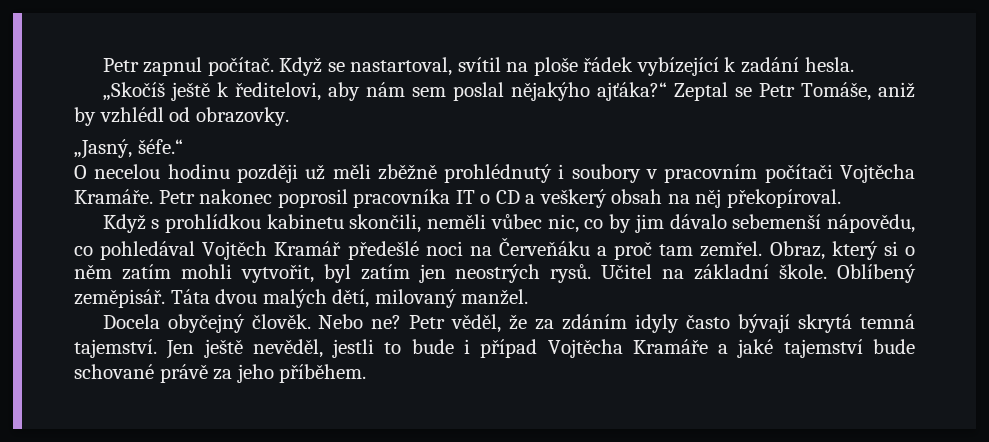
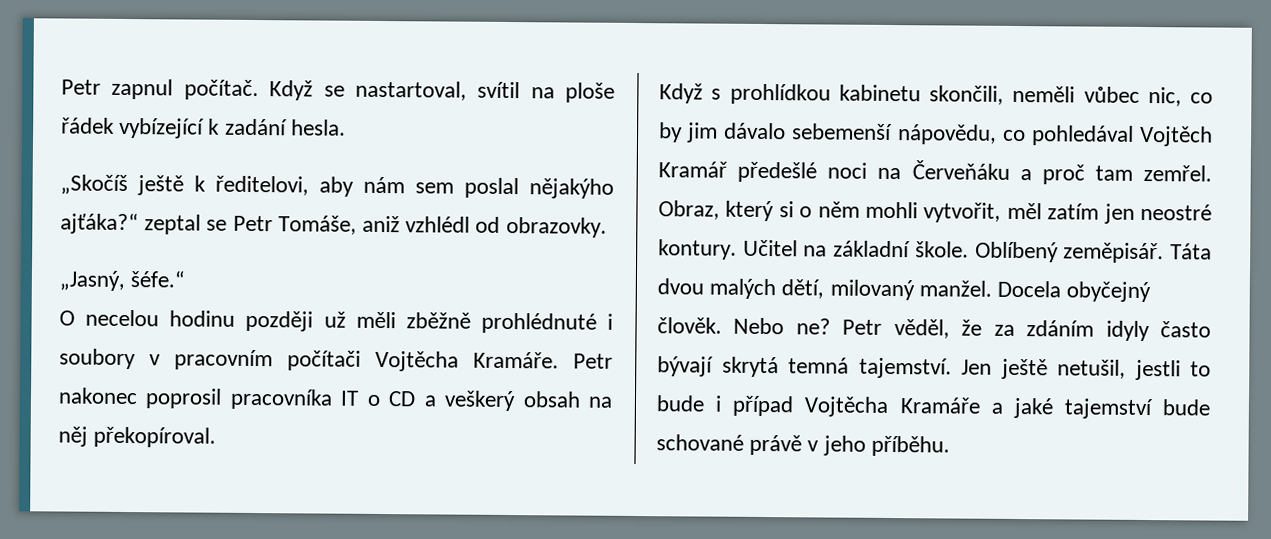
[673,82,728,101] Zeptal -> [144,214,202,235] zeptal
[74,107,96,126] by -> (401, 224) none
[444,164,553,183] prohlédnutý -> [480,312,597,334] prohlédnuté
[121,264,171,280] zatím -> (860, 209) none
[323,264,351,283] byl -> [1006,202,1042,220] měl
[455,264,592,283] neostrých rysů. -> [1140,203,1212,221] [658,239,737,260] neostré kontury.
(529, 297) // -> (992, 288) none
[252,339,323,358] nevěděl, -> [1057,359,1126,379] netušil,
[213,364,367,383] za jeho příběhem. -> [807,435,950,457] v jeho příběhu.

